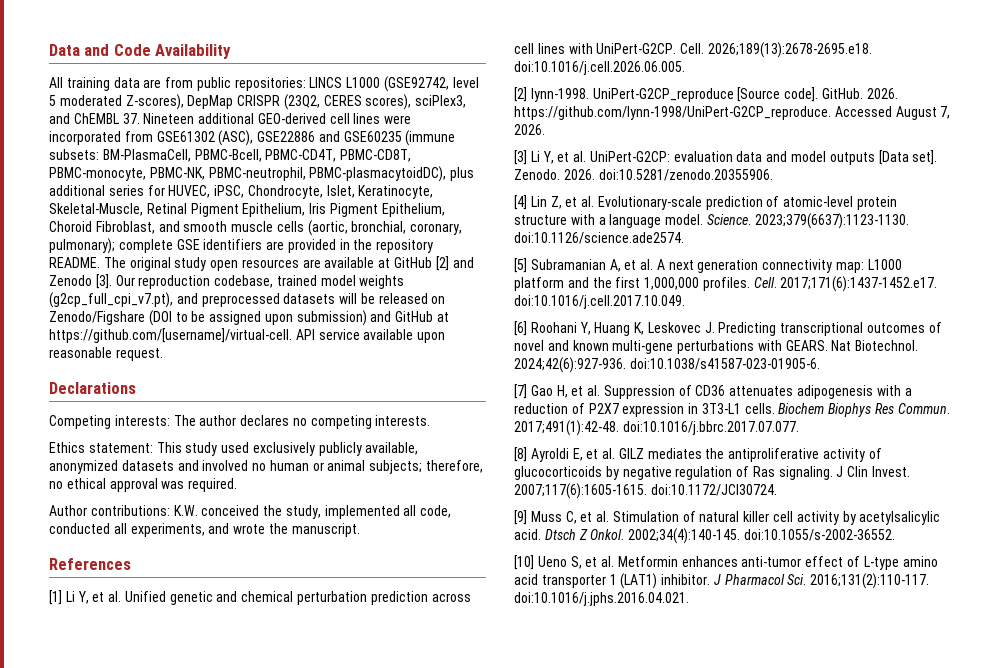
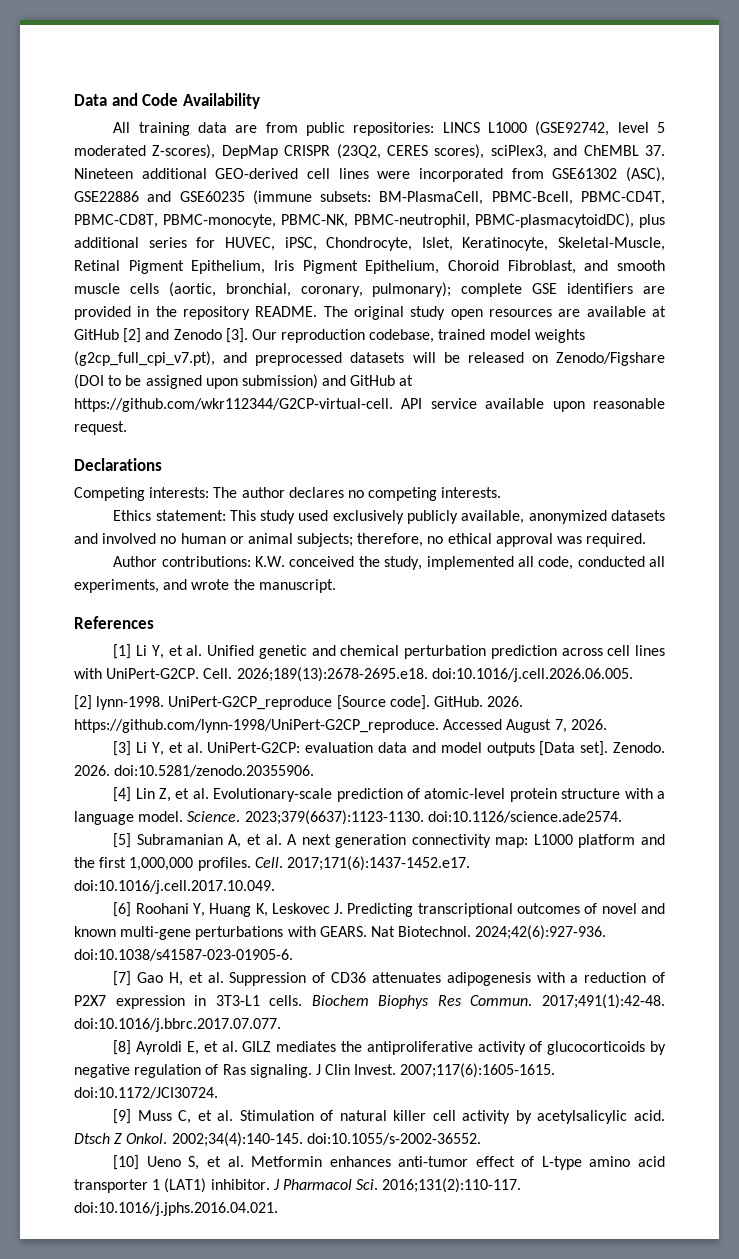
[49,328,292,343] https://github.com/[username]/virtual-cell. -> [74,398,393,412] https://github.com/wkr112344/G2CP-virtual-cell.

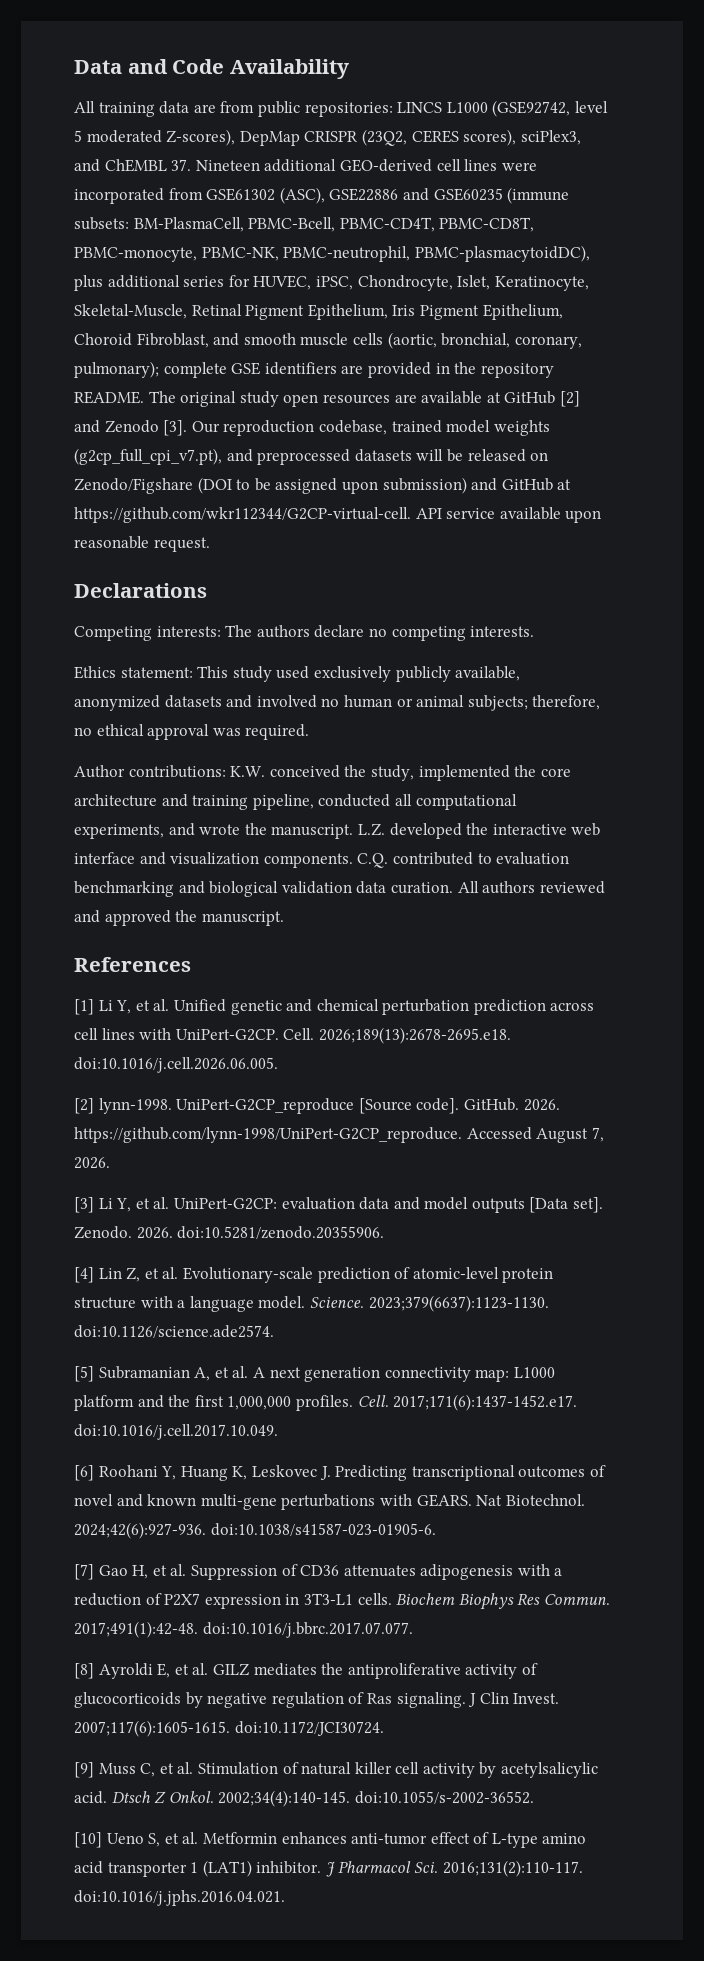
[241,487,344,498] author declares -> [256,625,365,638] authors declare
[517,556,574,570] all code, -> [514,765,571,777] [74,794,314,810] the core architecture and training pipeline,
(666, 561) none -> [415,794,517,810] computational
(336, 586) none -> [357,823,601,839] [74,852,570,868] [74,881,605,897] [74,910,284,926] L.Z. developed the interactive web interface and visualization components. C.Q. contributed to evaluation benchmarking and biological validation data curation. All authors reviewed and approved the manuscript.

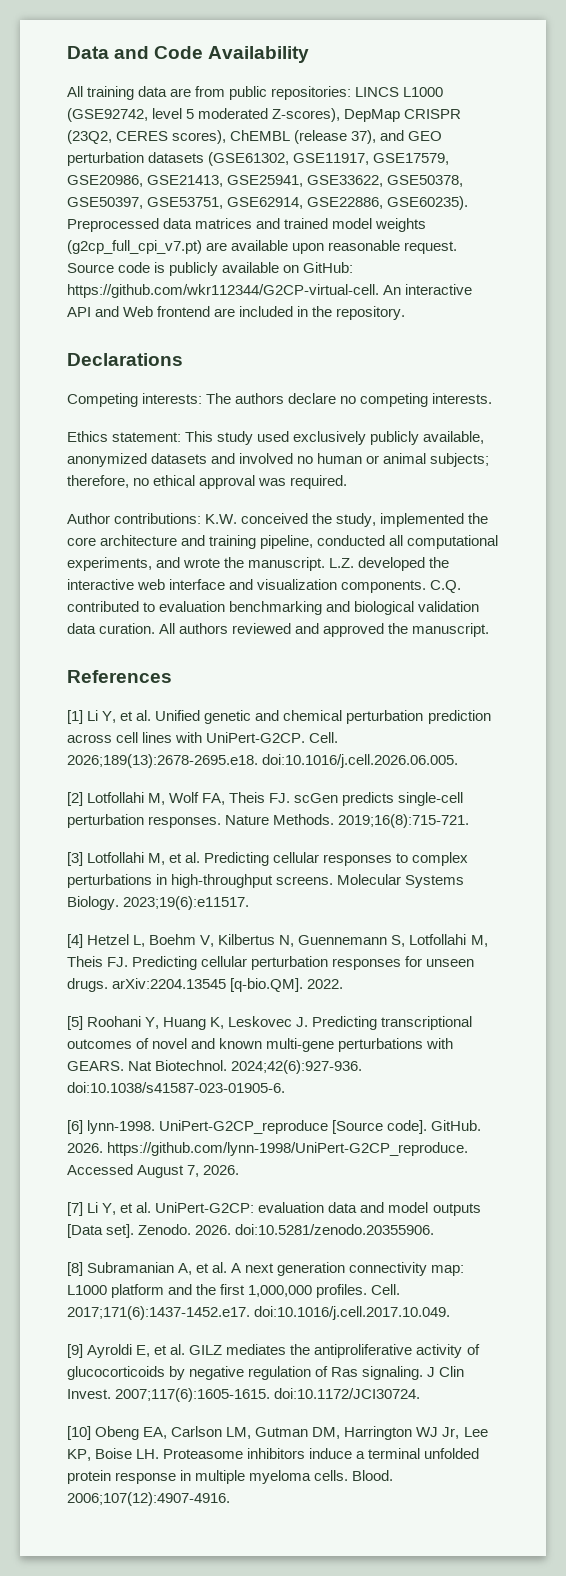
[520,130,581,145] [74,159,537,172] [74,187,570,204] [74,217,535,232] [74,245,590,262] [74,275,589,291] [74,304,563,320] [74,332,582,349] [74,361,554,378] [74,391,580,407] [74,420,550,436] [74,448,549,465] [74,477,572,494] [74,507,602,523] [74,536,210,552] sciPlex3, and ChEMBL 37. Nineteen additional GEO-derived cell lines were incorporated from GSE61302 (ASC), GSE22886 and GSE60235 (immune subsets: BM-PlasmaCell, PBMC-Bcell, PBMC-CD4T, PBMC-CD8T, PBMC-monocyte, PBMC-NK, PBMC-neutrophil, PBMC-plasmacytoidDC), plus additional series for HUVEC, iPSC, Chondrocyte, Islet, Keratinocyte, Skeletal-Muscle, Retinal Pigment Epithelium, Iris Pigment Epithelium, Choroid Fibroblast, and smooth muscle cells (aortic, bronchial, coronary, pulmonary); complete GSE identifiers are provided in the repository README. The original study open resources are available at GitHub [2] and Zenodo [3]. Our reproduction codebase, trained model weights (g2cp_full_cpi_v7.pt), and preprocessed datasets will be released on Zenodo/Figshare (DOI to be assigned upon submission) and GitHub at https://github.com/wkr112344/G2CP-virtual-cell. API service available upon reasonable request. -> [230,130,443,144] [67,152,450,166] [67,175,464,187] [67,196,469,210] [67,218,427,232] [67,240,458,254] [67,262,354,276] [67,284,473,298] [67,306,406,320] ChEMBL (release 37), and GEO perturbation datasets (GSE61302, GSE11917, GSE17579, GSE20986, GSE21413, GSE25941, GSE33622, GSE50378, GSE50397, GSE53751, GSE62914, GSE22886, GSE60235). Preprocessed data matrices and trained model weights (g2cp_full_cpi_v7.pt) are available upon reasonable request. Source code is publicly available on GitHub: https://github.com/wkr112344/G2CP-virtual-cell. An interactive API and Web frontend are included in the repository.
[98,1098,560,1114] [74,1127,604,1143] [74,1157,110,1169] [74,1197,604,1213] [74,1226,385,1239] [74,1267,554,1283] [74,1295,549,1312] [74,1325,274,1338] [74,1366,555,1382] [74,1394,578,1411] [74,1424,278,1440] [74,1465,94,1481] lynn-1998. UniPert-G2CP_reproduce [Source code]. GitHub. 2026. https://github.com/lynn-1998/UniPert-G2CP_reproduce. Accessed August 7, 2026. // [3] Li Y, et al. UniPert-G2CP: evaluation data and model outputs [Data set]. Zenodo. 2026. doi:10.5281/zenodo.20355906. // [4] Lin Z, et al. Evolutionary-scale prediction of atomic-level protein structure with a language model. Science. 2023;379(6637):1123-1130. doi:10.1126/science.ade2574. // [5] Subramanian A, et al. A next generation connectivity map: L1000 platform and the first 1,000,000 profiles. Cell. 2017;171(6):1437-1452.e17. doi:10.1016/j.cell.2017.10.049. // [6] -> [87,792,464,806] [67,814,470,828] [67,852,469,866] [67,874,465,888] [67,896,250,910] [67,934,488,948] [67,956,475,970] [67,978,344,992] [67,1016,83,1030] Lotfollahi M, Wolf FA, Theis FJ. scGen predicts single-cell perturbation responses. Nature Methods. 2019;16(8):715-721. // [3] Lotfollahi M, et al. Predicting cellular responses to complex perturbations in high-throughput screens. Molecular Systems Biology. 2023;19(6):e11517. // [4] Hetzel L, Boehm V, Kilbertus N, Guennemann S, Lotfollahi M, Theis FJ. Predicting cellular perturbation responses for unseen drugs. arXiv:2204.13545 [q-bio.QM]. 2022. // [5]
[74,1564,563,1580] [74,1593,610,1610] [74,1621,413,1638] [74,1663,94,1679] [7] Gao H, et al. Suppression of CD36 attenuates adipogenesis with a reduction of P2X7 expression in 3T3-L1 cells. Biochem Biophys Res Commun. 2017;491(1):42-48. doi:10.1016/j.bbrc.2017.07.077. // [8] -> [67,1120,482,1134] [67,1142,469,1156] [67,1164,240,1178] [67,1202,481,1216] [67,1224,435,1238] [67,1262,465,1276] [67,1284,401,1298] [67,1306,451,1320] [67,1344,83,1358] [6] lynn-1998. UniPert-G2CP_reproduce [Source code]. GitHub. 2026. https://github.com/lynn-1998/UniPert-G2CP_reproduce. Accessed August 7, 2026. // [7] Li Y, et al. UniPert-G2CP: evaluation data and model outputs [Data set]. Zenodo. 2026. doi:10.5281/zenodo.20355906. // [8] Subramanian A, et al. A next generation connectivity map: L1000 platform and the first 1,000,000 profiles. Cell. 2017;171(6):1437-1452.e17. doi:10.1016/j.cell.2017.10.049. // [9]
[74,1762,599,1778] [74,1790,534,1807] [74,1832,587,1848] [74,1860,583,1877] [74,1890,285,1906] [9] Muss C, et al. Stimulation of natural killer cell activity by acetylsalicylic acid. Dtsch Z Onkol. 2002;34(4):140-145. doi:10.1055/s-2002-36552. // [10] Ueno S, et al. Metformin enhances anti-tumor effect of L-type amino acid transporter 1 (LAT1) inhibitor. J Pharmacol Sci. 2016;131(2):110-117. doi:10.1016/j.jphs.2016.04.021. -> [67,1426,488,1440] [67,1448,480,1461] [67,1470,394,1484] [67,1492,230,1506] [10] Obeng EA, Carlson LM, Gutman DM, Harrington WJ Jr, Lee KP, Boise LH. Proteasome inhibitors induce a terminal unfolded protein response in multiple myeloma cells. Blood. 2006;107(12):4907-4916.

